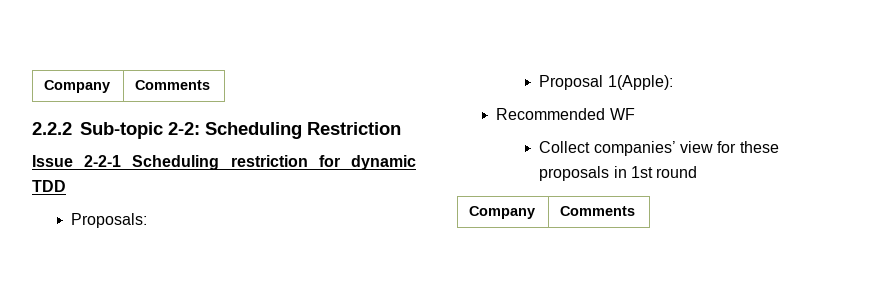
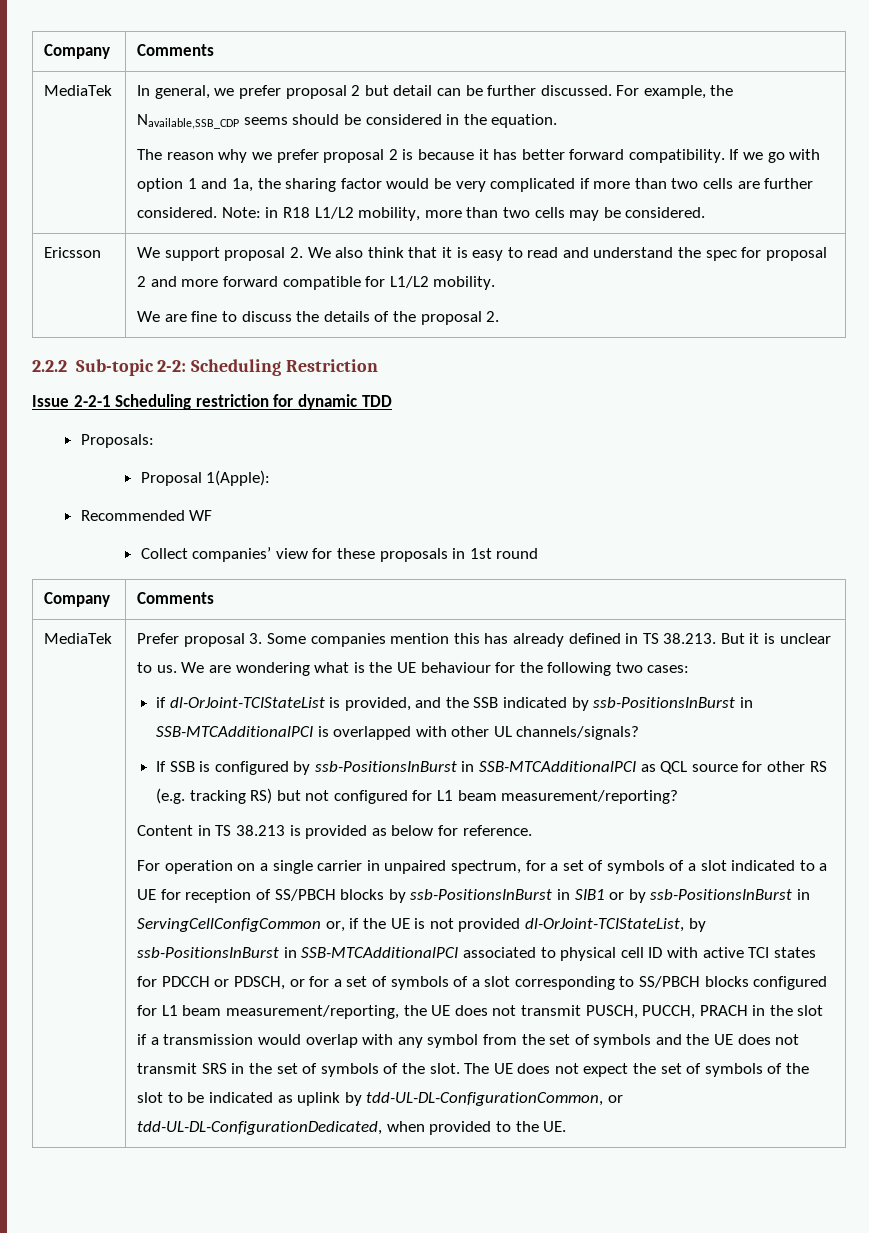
[44,80,111,93] [135,80,211,90] Company | Comments -> [44,44,111,59] [137,44,215,56] [44,85,113,96] [137,85,734,99] [137,114,558,129] [137,149,821,163] [137,178,814,192] [137,207,706,221] [44,247,102,258] [137,247,827,261] [137,276,496,290] [137,311,500,325] Company | Comments // MediaTek | In general, we prefer proposal 2 but detail can be further discussed. For example, the Navailable,SSB_CDP seems should be considered in the equation. // The reason why we prefer proposal 2 is because it has better forward compatibility. If we go with option 1 and 1a, the sharing factor would be very complicated if more than two cells are further considered. Note: in R18 L1/L2 mobility, more than two cells may be considered. // Ericsson | We support proposal 2. We also think that it is easy to read and understand the spec for proposal 2 and more forward compatible for L1/L2 mobility. // We are fine to discuss the details of the proposal 2.
(636, 211) none -> [44,633,113,644] [137,633,831,647] [137,662,690,676] [155,697,753,711] [155,726,640,740] [155,761,827,775] [155,788,679,804] [137,825,532,839] [137,860,828,874] [137,889,810,903] [137,918,706,932] [137,947,816,961] [137,976,828,990] [137,1005,824,1019] [137,1034,800,1048] [137,1063,810,1077] [137,1092,623,1106] [137,1121,567,1135] // MediaTek | Prefer proposal 3. Some companies mention this has already defined in TS 38.213. But it is unclear to us. We are wondering what is the UE behaviour for the following two cases: // if dl-OrJoint-TCIStateList is provided, and the SSB indicated by ssb-PositionsInBurst in SSB-MTCAdditionalPCI is overlapped with other UL channels/signals? // If SSB is configured by ssb-PositionsInBurst in SSB-MTCAdditionalPCI as QCL source for other RS (e.g. tracking RS) but not configured for L1 beam measurement/reporting? // Content in TS 38.213 is provided as below for reference. // For operation on a single carrier in unpaired spectrum, for a set of symbols of a slot indicated to a UE for reception of SS/PBCH blocks by ssb-PositionsInBurst in SIB1 or by ssb-PositionsInBurst in ServingCellConfigCommon or, if the UE is not provided dl-OrJoint-TCIStateList, by ssb-PositionsInBurst in SSB-MTCAdditionalPCI associated to physical cell ID with active TCI states for PDCCH or PDSCH, or for a set of symbols of a slot corresponding to SS/PBCH blocks configured for L1 beam measurement/reporting, the UE does not transmit PUSCH, PUCCH, PRACH in the slot if a transmission would overlap with any symbol from the set of symbols and the UE does not transmit SRS in the set of symbols of the slot. The UE does not expect the set of symbols of the slot to be indicated as uplink by tdd-UL-DL-ConfigurationCommon, or tdd-UL-DL-ConfigurationDedicated, when provided to the UE.

